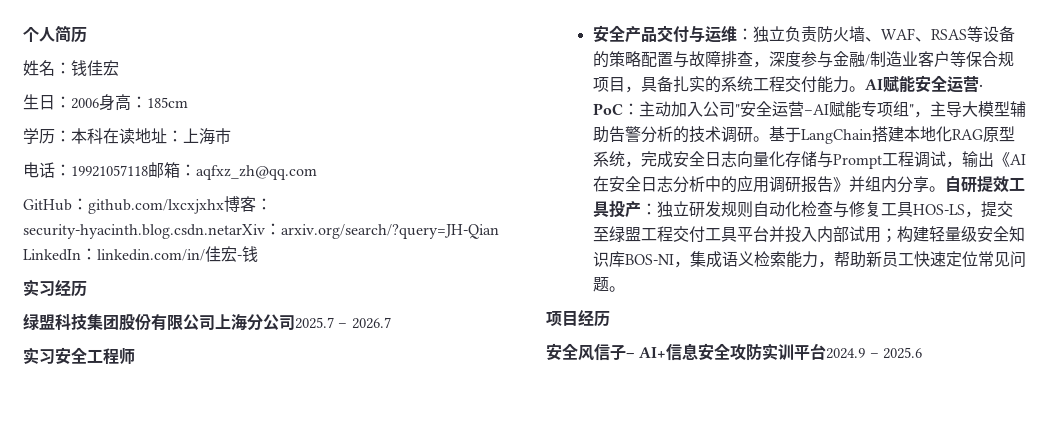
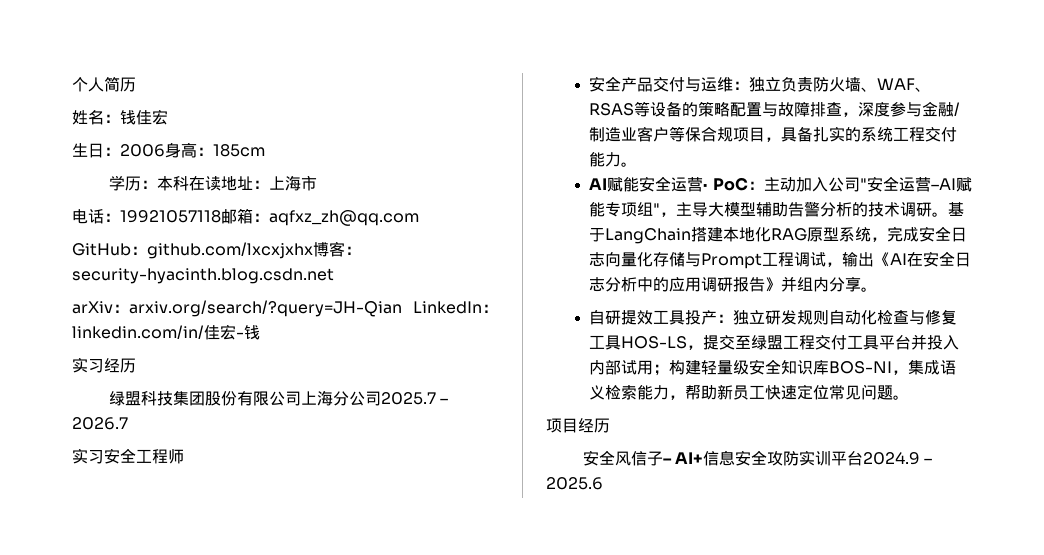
[23,224,265,239] security-hyacinth.blog.csdn.netarXiv -> [72,268,334,284] [72,301,113,314] security-hyacinth.blog.csdn.net // arXiv
(865, 89) none -> (638, 164) //
(945, 189) none -> (878, 289) //

